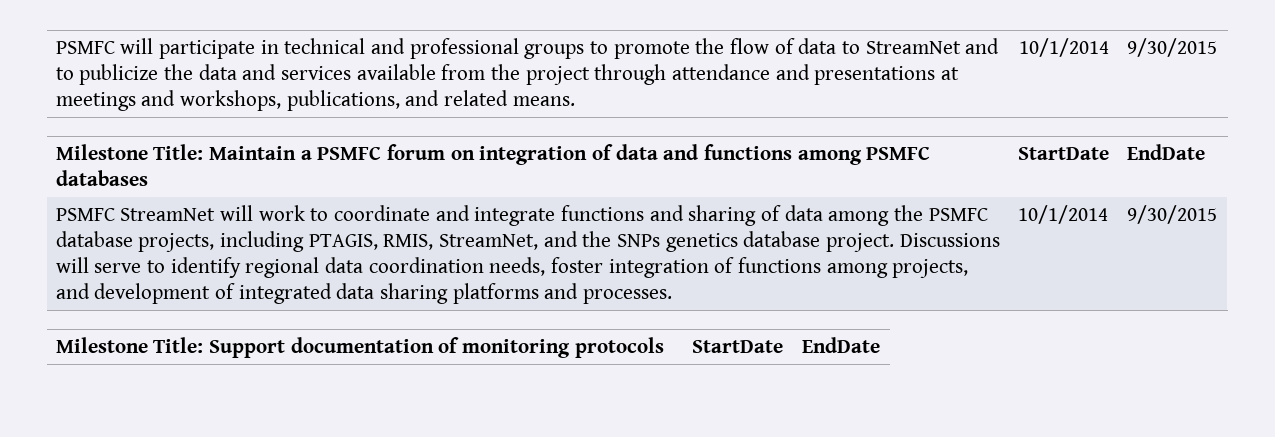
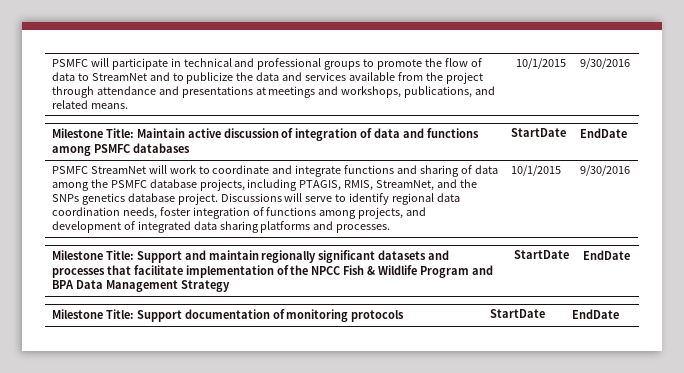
[1018,38,1109,57] [1126,38,1217,57] 10/1/2014 | 9/30/2015 -> [515,58,566,69] [579,58,630,69] 10/1/2015 | 9/30/2016
[300,144,475,160] a PSMFC forum on -> [187,128,294,138] active discussion of
[1017,205,1108,224] [1126,205,1217,224] 10/1/2014 | 9/30/2015 -> [510,165,561,176] [579,165,630,176] [51,250,450,263] [51,265,494,278] [51,280,230,292] [513,250,569,259] [582,250,630,260] 10/1/2015 | 9/30/2016 // Milestone Title: Support and maintain regionally significant datasets and processes that facilitate implementation of the NPCC Fish & Wildlife Program and BPA Data Management Strategy | StartDate | EndDate

